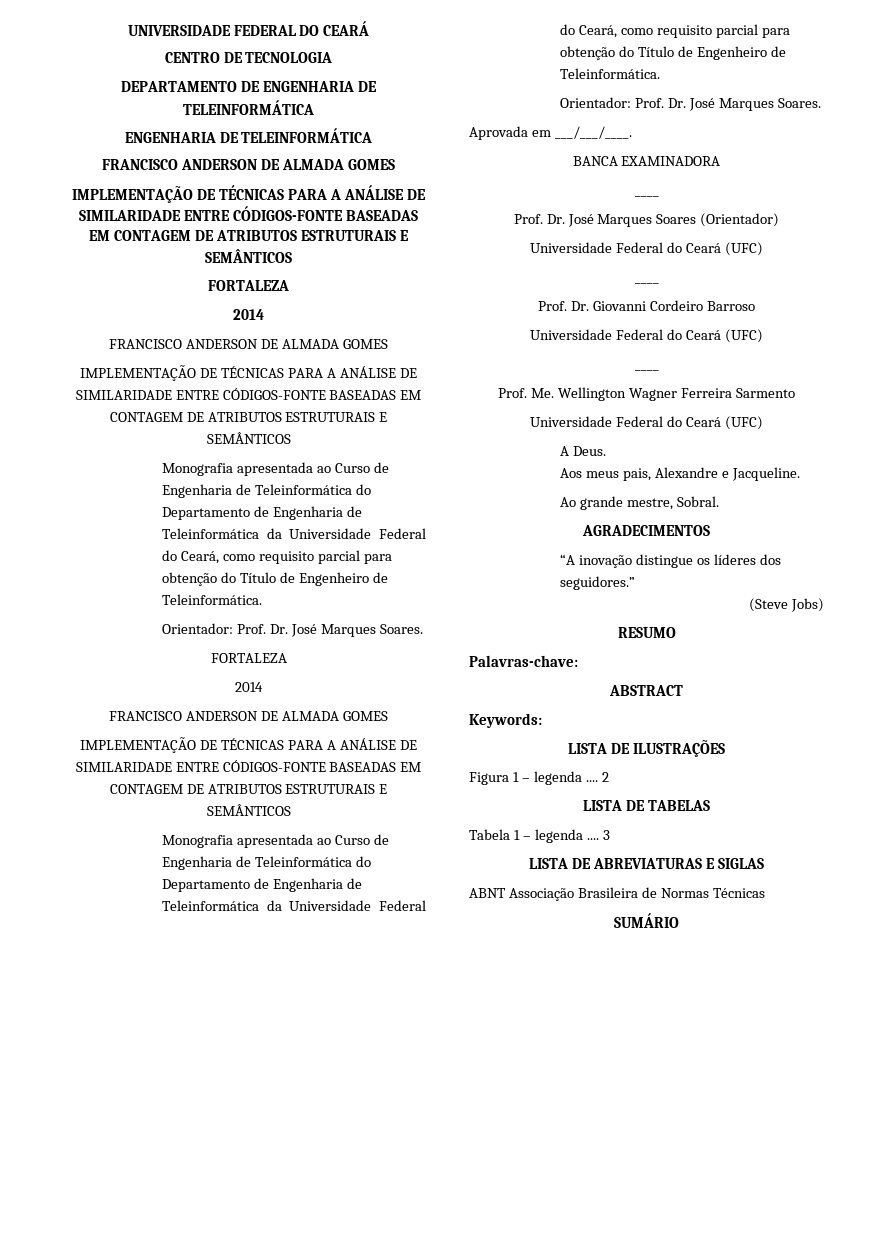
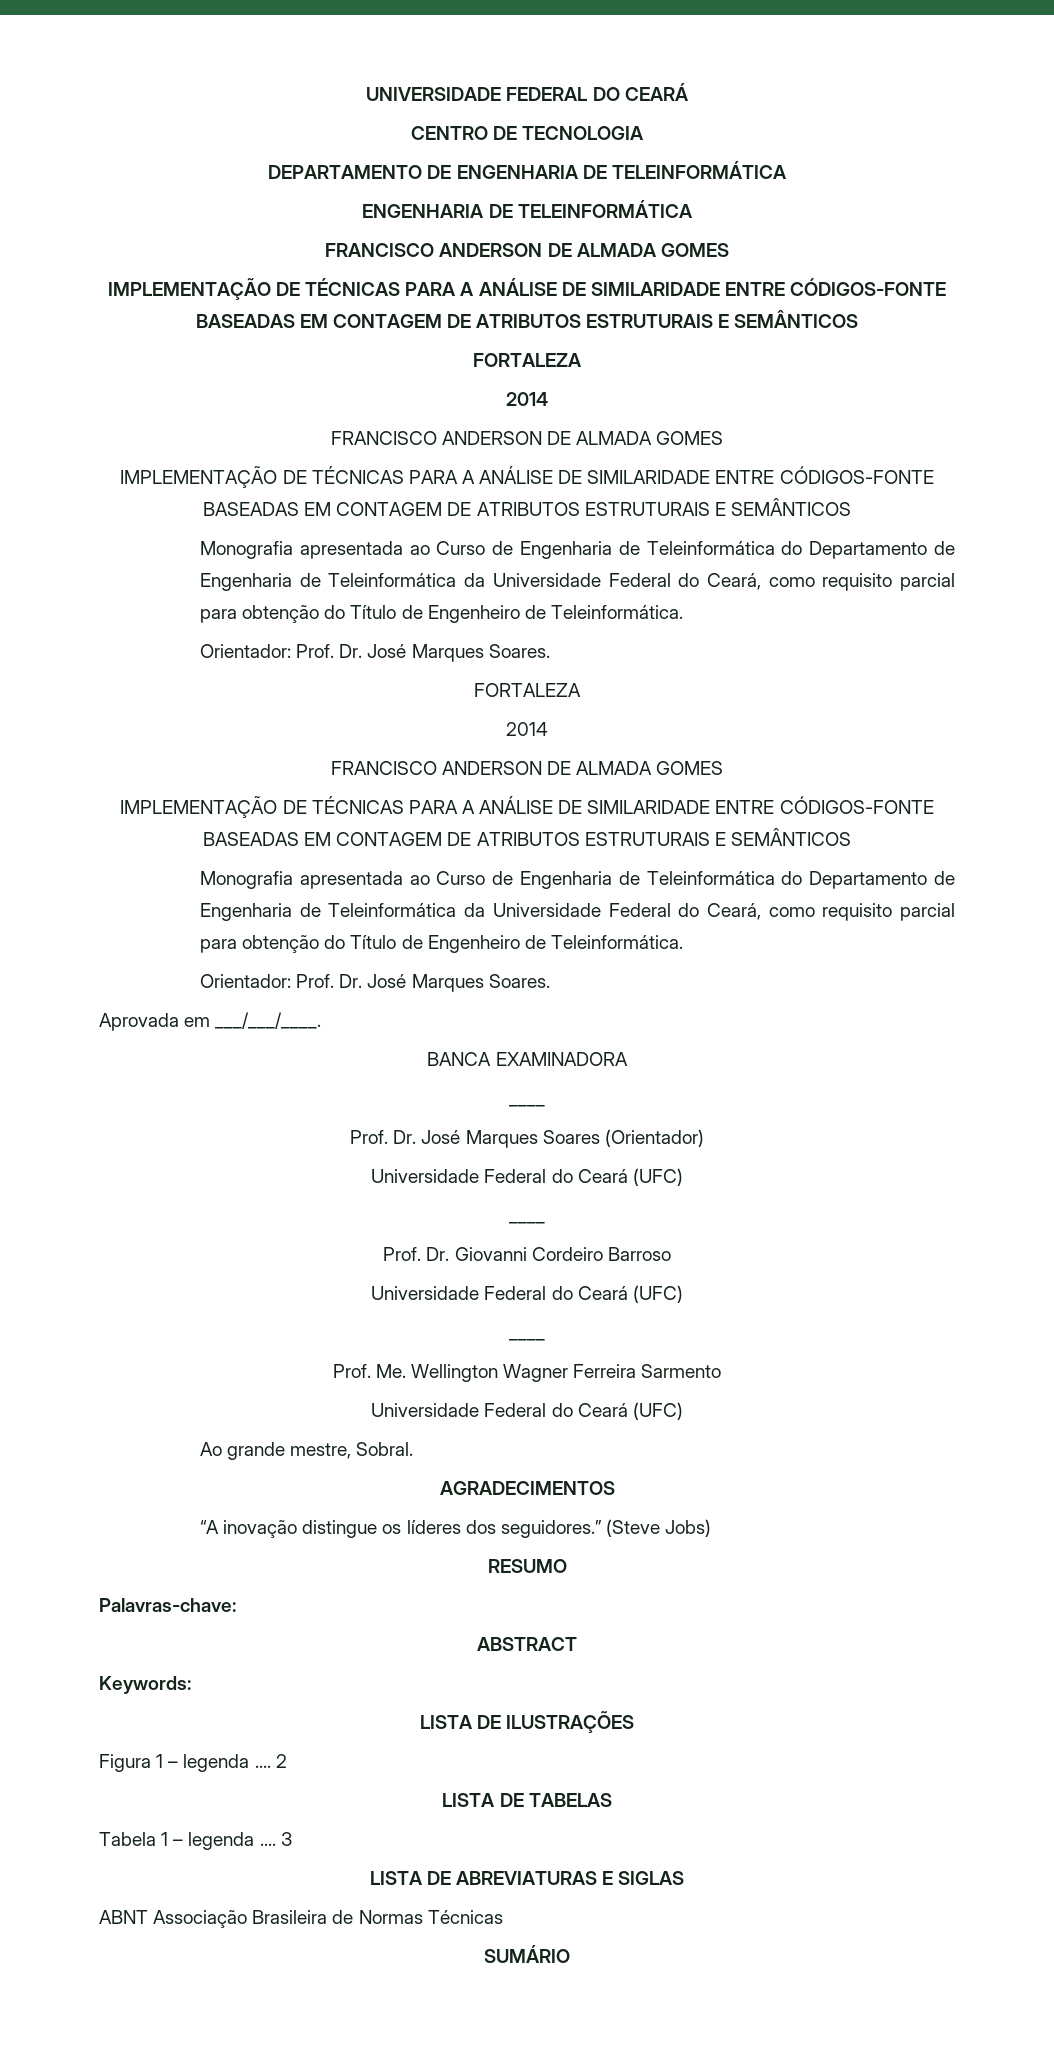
[560,446,607,456] [560,467,801,481] // A Deus. // Aos meus pais, Alexandre e Jacqueline. -> (683, 1411) none
(636, 583) // -> (602, 1529) none

